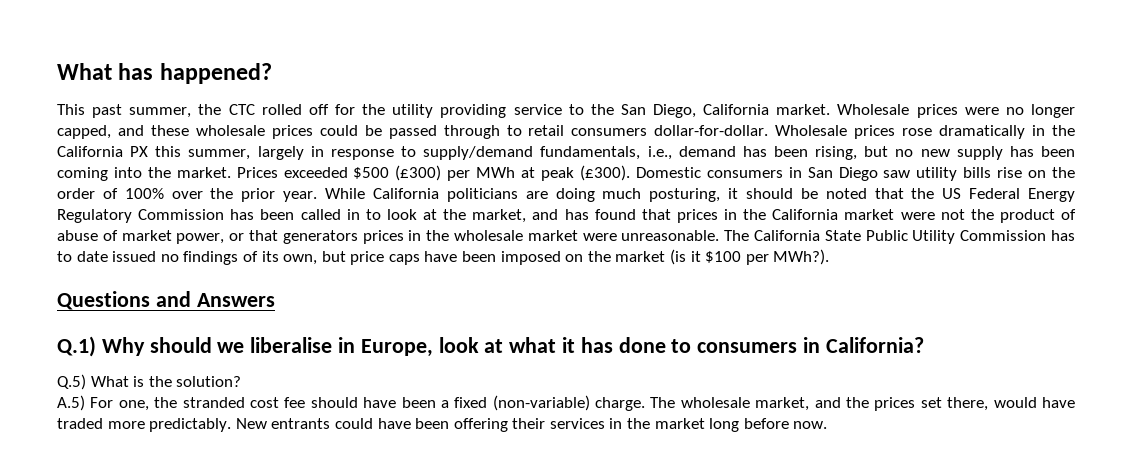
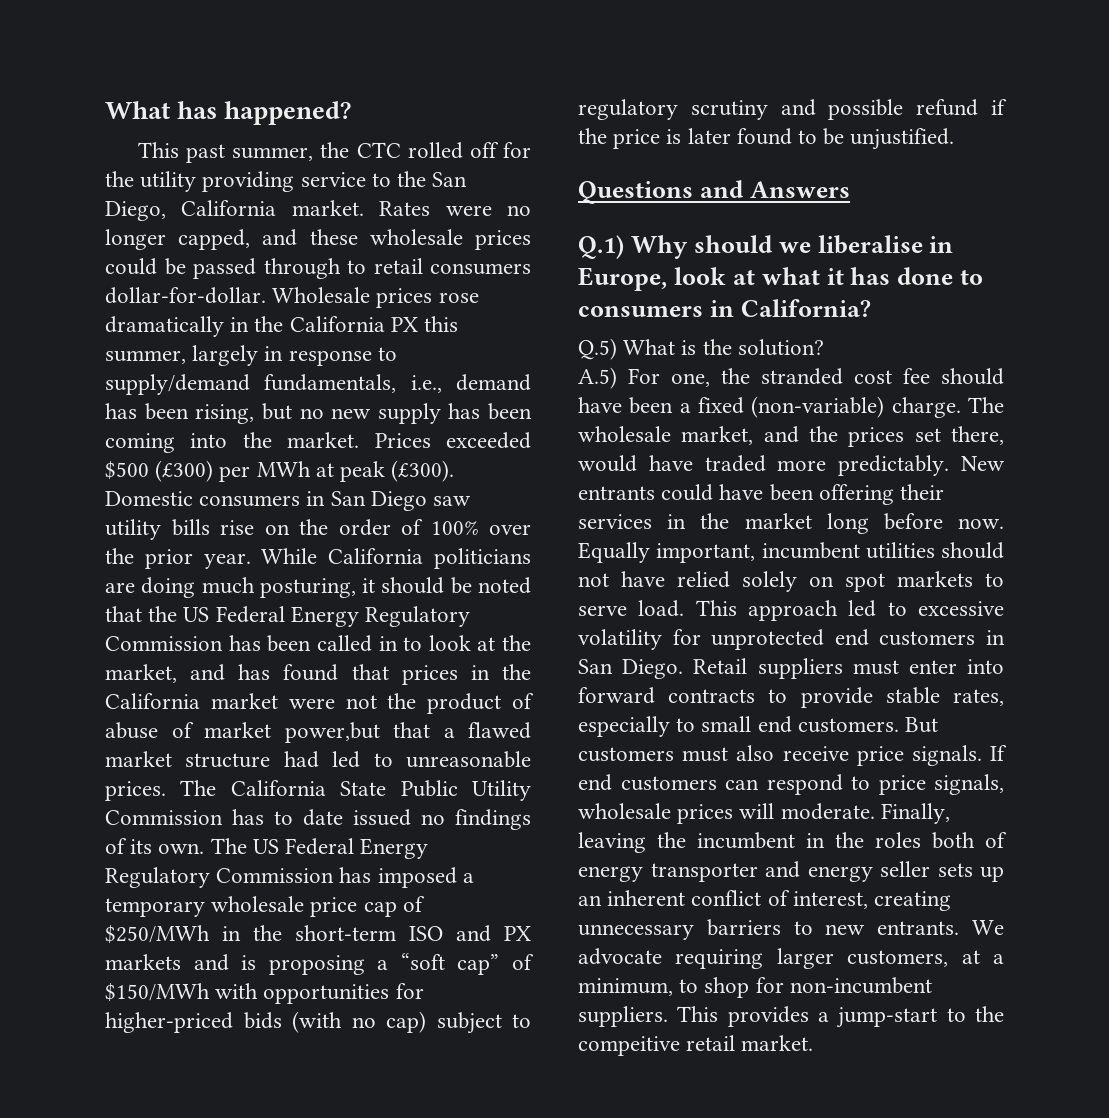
[837,104,958,118] Wholesale prices -> [379,201,431,216] Rates
[176,230,720,244] power, or that generators prices in the wholesale market were unreasonable. -> [284,722,531,743] [105,751,531,768] [105,781,166,801] power,but that a flawed market structure had led to unreasonable prices.
[283,249,830,265] own, but price caps have been imposed on the market (is it $100 per MWh?). -> [158,838,429,859] [105,867,474,888] [105,896,425,917] [105,925,531,944] [105,953,534,975] [105,983,424,1004] [105,1011,531,1034] [578,99,1007,120] [578,128,955,150] own. The US Federal Energy Regulatory Commission has imposed a temporary wholesale price cap of $250/MWh in the short-term ISO and PX markets and is proposing a “soft cap” of $150/MWh with opportunities for higher-priced bids (with no cap) subject to regulatory scrutiny and possible refund if the price is later found to be unjustified.
(828, 425) none -> [578,542,1004,563] [578,571,1004,592] [578,600,1004,621] [578,629,1005,650] [578,658,1004,679] [578,687,1004,708] [578,716,939,737] [578,745,1007,766] [578,774,1004,795] [578,803,950,824] [578,832,1007,853] [578,861,1004,882] [578,890,952,911] [578,919,1004,940] [578,948,1004,969] [578,977,932,998] [578,1006,1004,1028] [578,1035,814,1056] Equally important, incumbent utilities should not have relied solely on spot markets to serve load. This approach led to excessive volatility for unprotected end customers in San Diego. Retail suppliers must enter into forward contracts to provide stable rates, especially to small end customers. But customers must also receive price signals. If end customers can respond to price signals, wholesale prices will moderate. Finally, leaving the incumbent in the roles both of energy transporter and energy seller sets up an inherent conflict of interest, creating unnecessary barriers to new entrants. We advocate requiring larger customers, at a minimum, to shop for non-incumbent suppliers. This provides a jump-start to the compeitive retail market.

